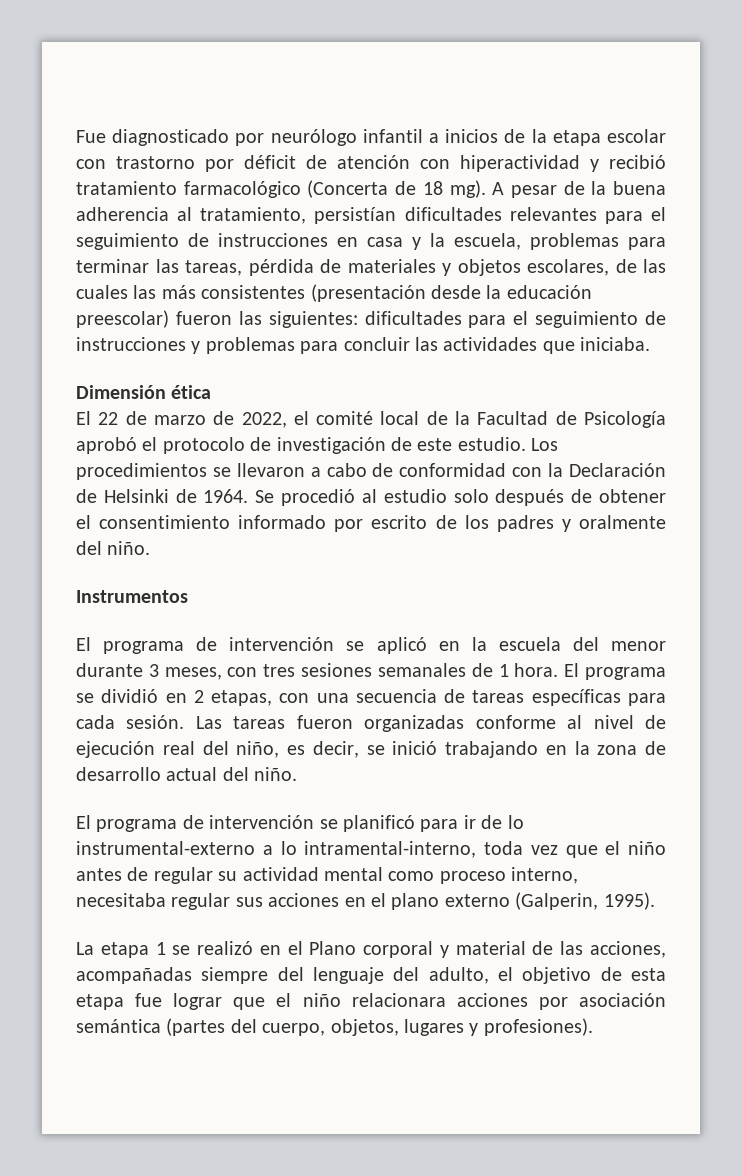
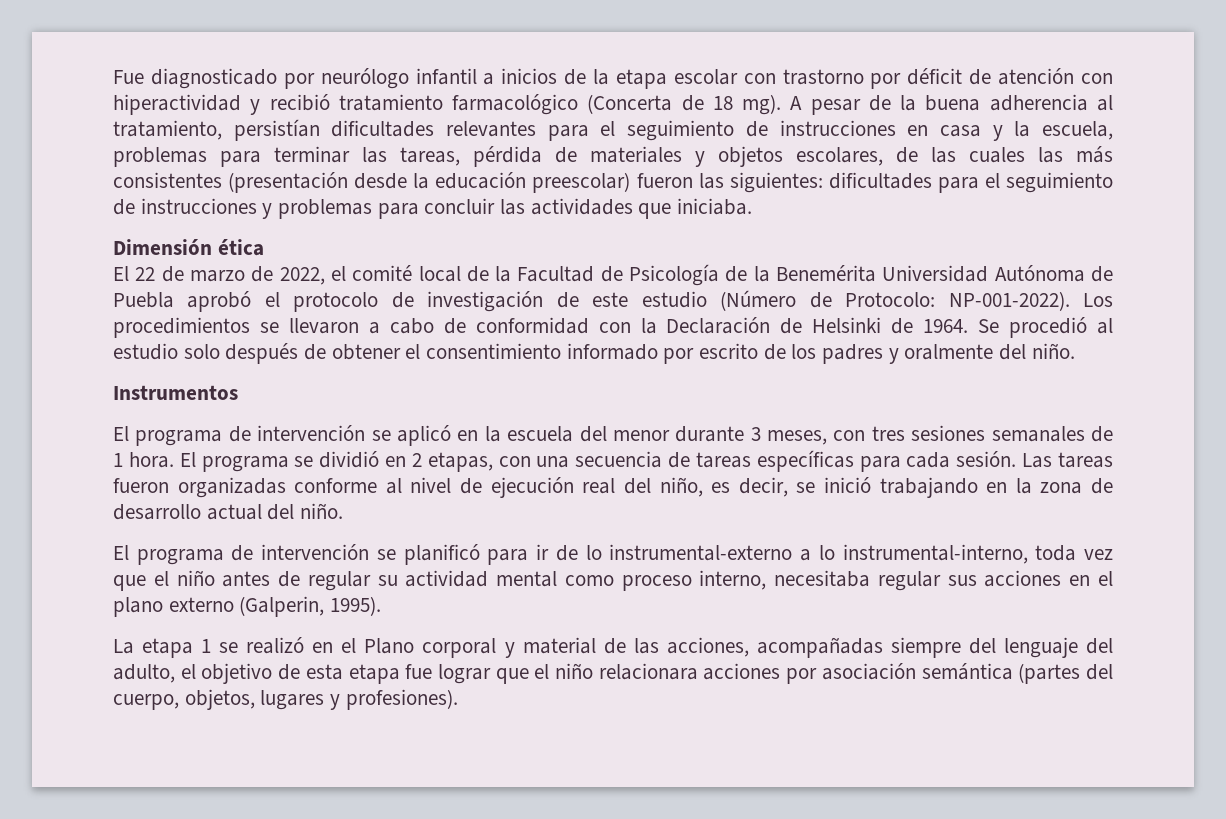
(666, 419) none -> [725,265,1113,282] [113,292,174,308] de la Benemérita Universidad Autónoma de Puebla
[457,437,526,451] estudio. -> [641,290,1070,311] estudio (Número de Protocolo: NP-001-2022).
[304,841,477,858] intramental-interno, -> [842,544,1028,564] instrumental-interno,

